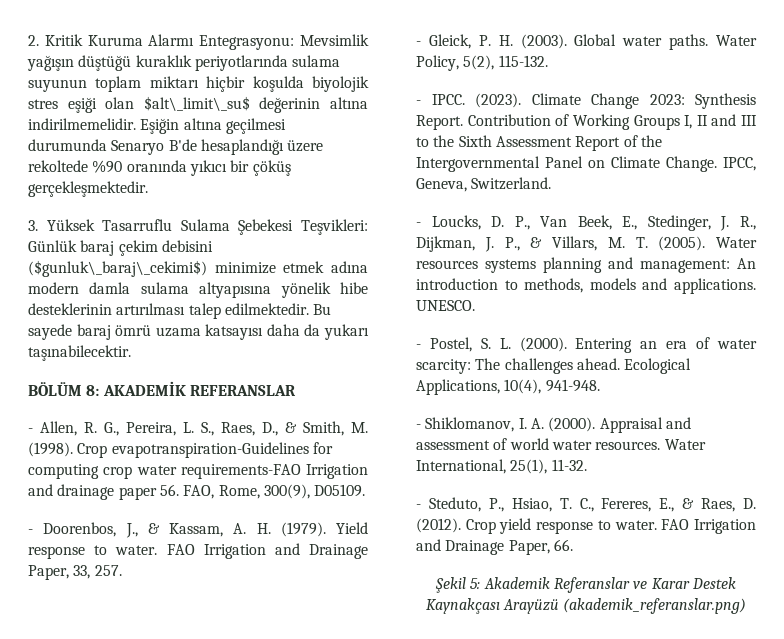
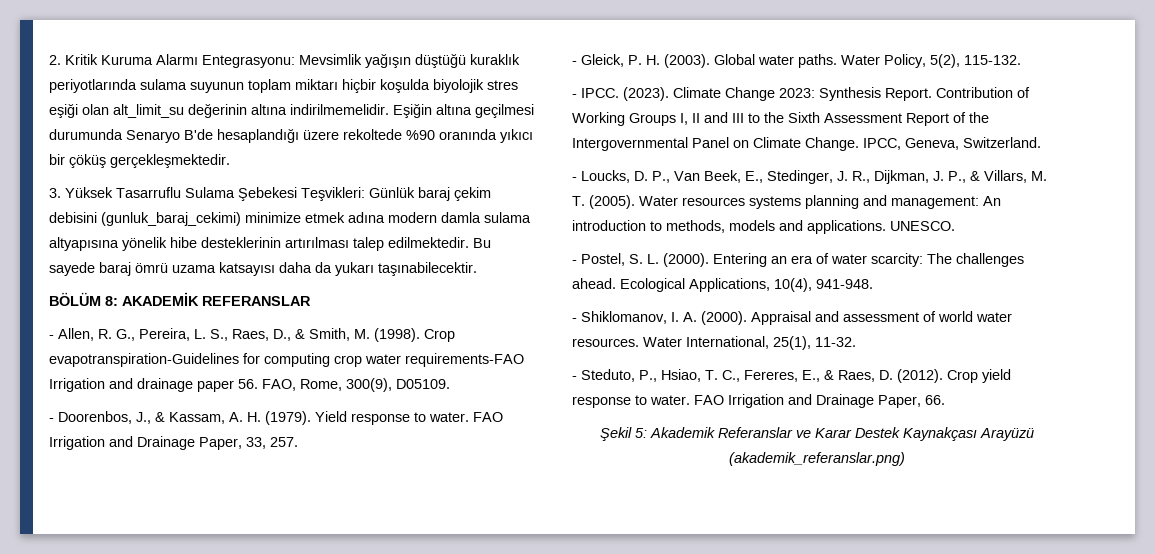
[143,96,250,111] $alt\_limit\_su$ -> [113,104,184,118] alt_limit_su
[28,260,207,277] ($gunluk\_baraj\_cekimi$) -> [101,212,241,226] (gunluk_baraj_cekimi)

